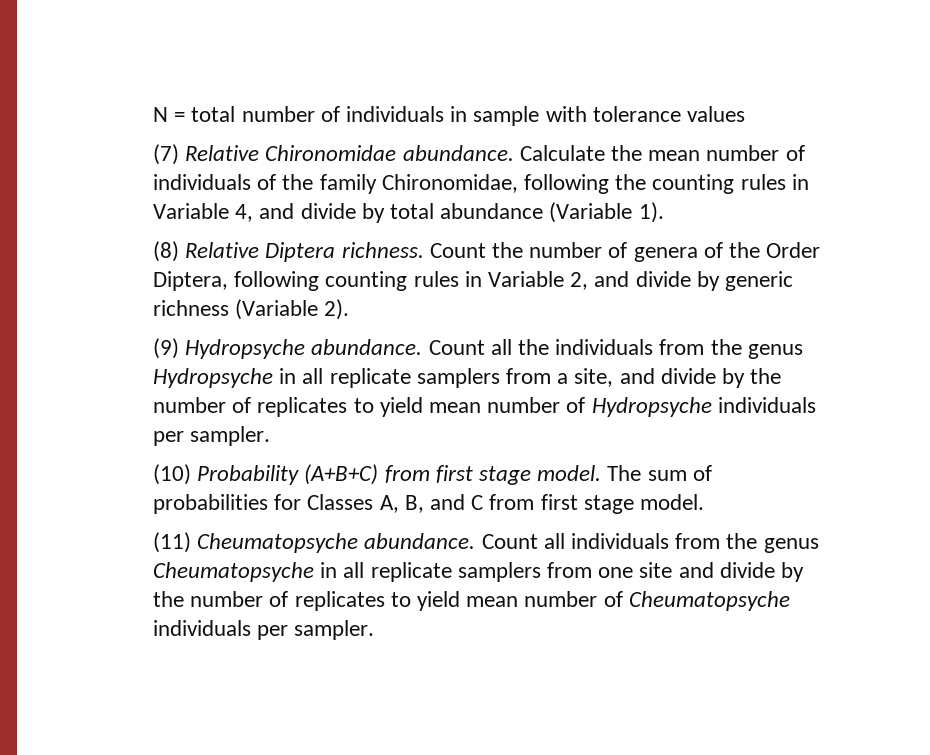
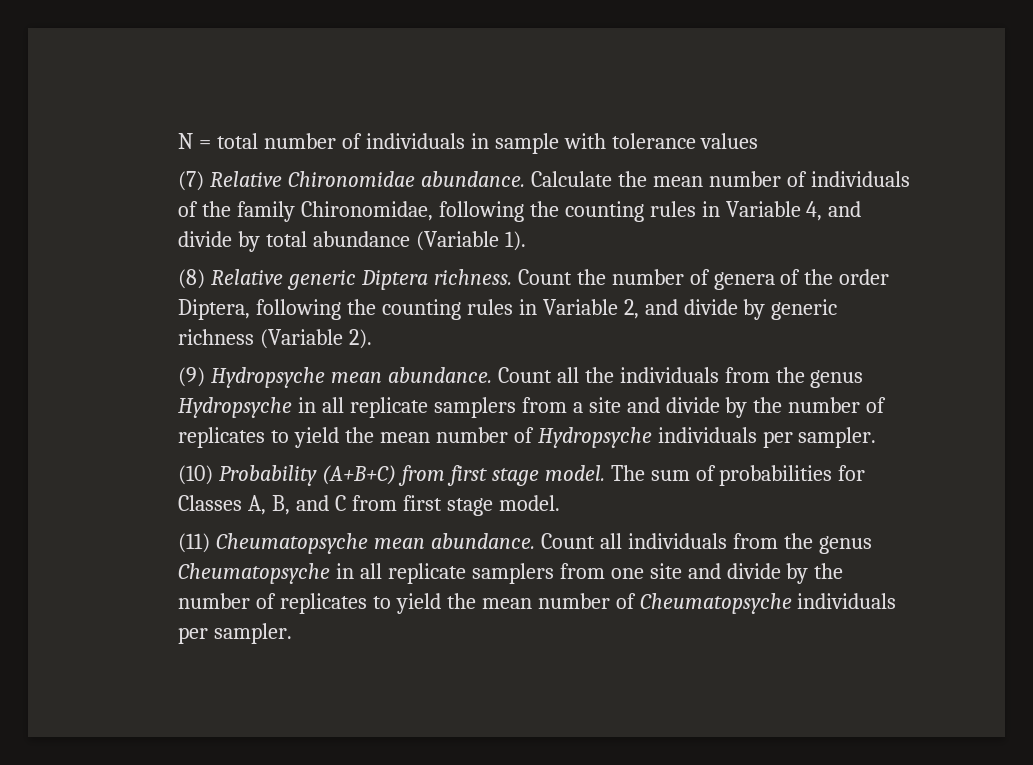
(260, 250) none -> [286,270,356,290] generic
[766,242,821,258] Order -> [839,269,890,285] order
(320, 281) none -> [346,299,376,315] the
(306, 349) none -> [330,372,382,383] mean
[574,368,782,388] [152,397,423,417] site, and divide by the number of replicates to yield -> [588,397,887,418] [178,427,374,448] site and divide by the number of replicates to yield the
(359, 543) none -> [373,538,425,549] mean
(460, 601) none -> [446,593,476,609] the

